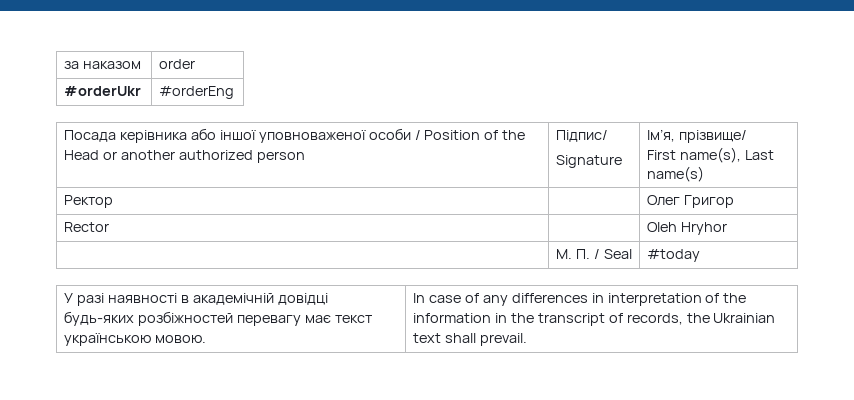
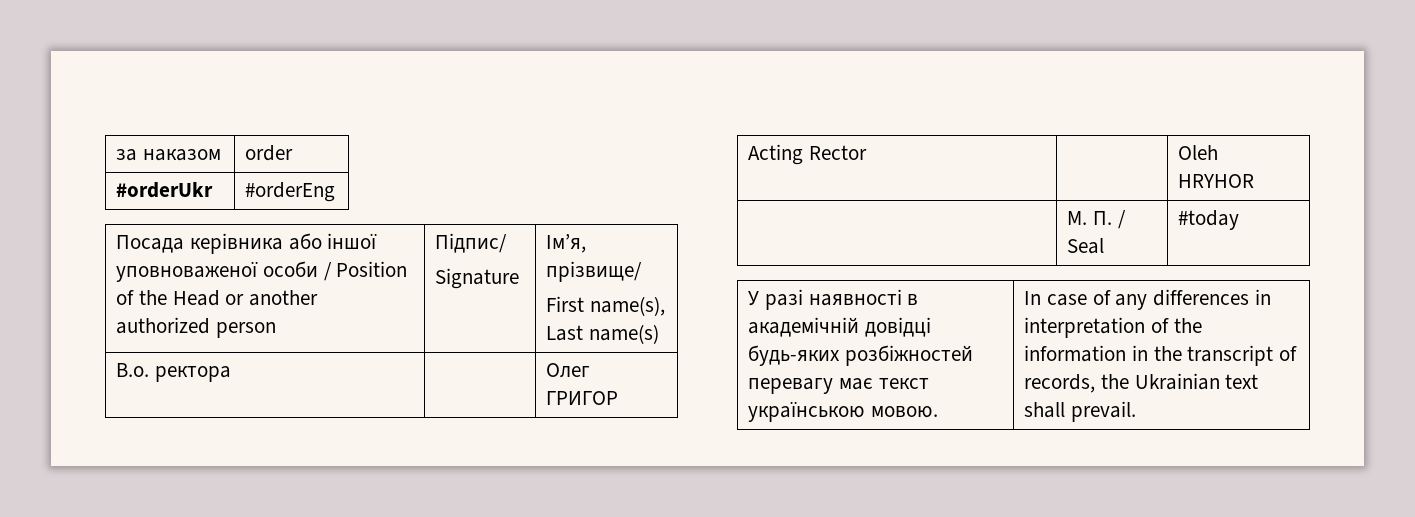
[64,195,114,208] Ректор -> [116,363,231,382] В.о. ректора
[683,195,734,208] Григор // -> [546,391,619,405] [748,144,804,165] ГРИГОР // Acting
[680,222,727,235] Hryhor -> [1178,174,1255,188] HRYHOR

